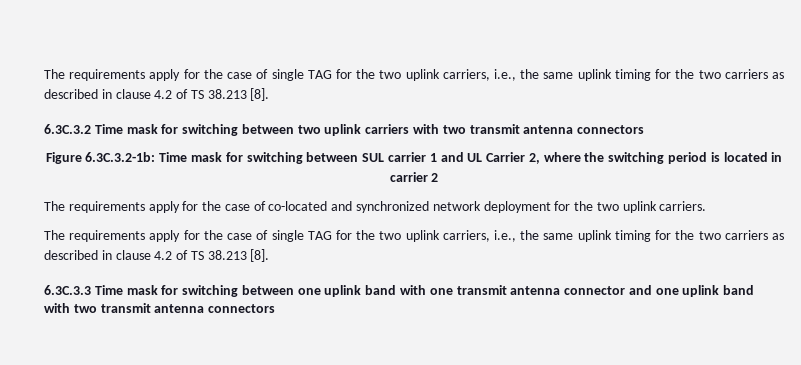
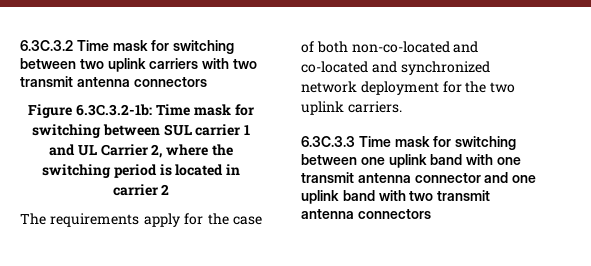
[44,69,785,81] [44,88,270,101] The requirements apply for the case of single TAG for the two uplink carriers, i.e., the same uplink timing for the two carriers as described in clause 4.2 of TS 38.213 [8]. // -> (20, 45) none
(266, 206) none -> [316,41,479,53] both non-co-located and
[44,230,785,242] [44,249,270,262] // The requirements apply for the case of single TAG for the two uplink carriers, i.e., the same uplink timing for the two carriers as described in clause 4.2 of TS 38.213 [8]. -> (402, 107) none

